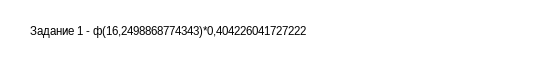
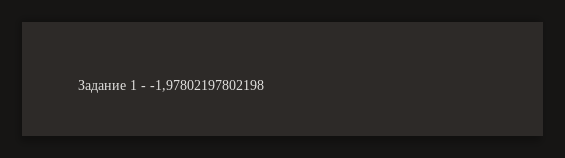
[93,26,307,38] ф(16,2498868774343)*0,404226041727222 -> [150,80,264,92] -1,97802197802198

